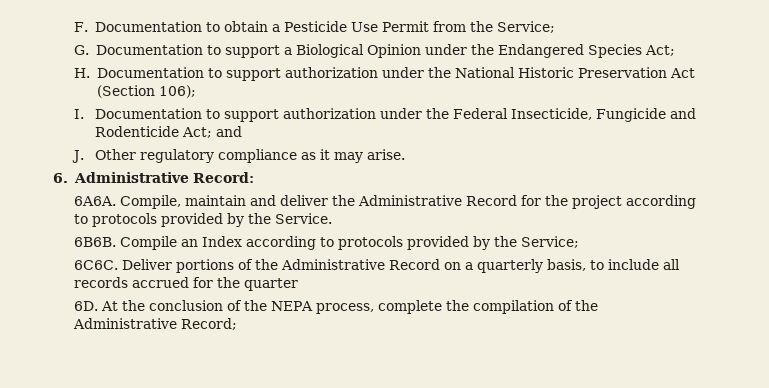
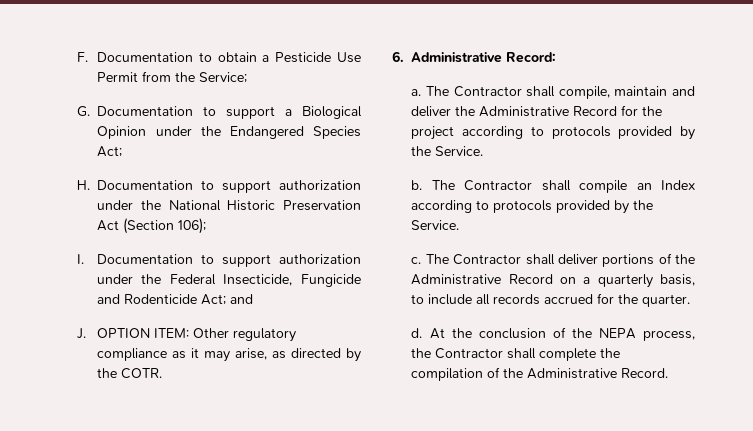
(84, 156) none -> [96,328,189,338] OPTION ITEM:
[366,149,405,160] [53,172,254,183] [73,195,181,209] arise. // 6. Administrative Record: // 6A6A. Compile, -> [234,348,361,362] [96,368,162,379] [392,51,557,63] [411,86,610,99] arise, as directed by the COTR. // 6. Administrative Record: // a. The Contractor shall compile,
[73,236,177,250] 6B6B. Compile -> [411,180,628,193] b. The Contractor shall compile
[520,236,579,248] [73,259,172,270] Service; // 6C6C. Deliver -> [411,220,460,230] [411,254,598,265] Service. // c. The Contractor shall deliver
[243,278,298,291] [73,301,98,311] quarter // 6D. -> [642,294,691,307] [411,328,423,338] quarter. // d.
(374, 308) none -> [411,348,537,359] the Contractor shall
[180,318,237,330] Record; -> [621,368,669,378] Record.

